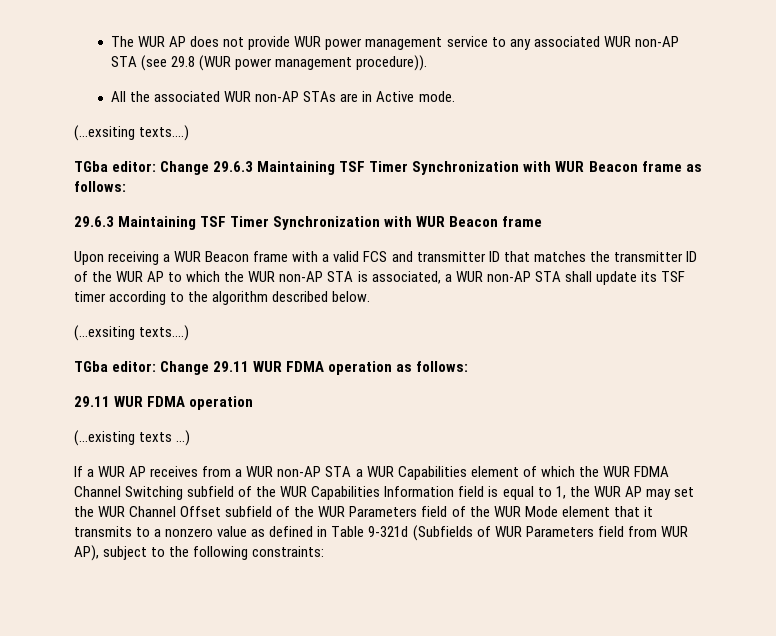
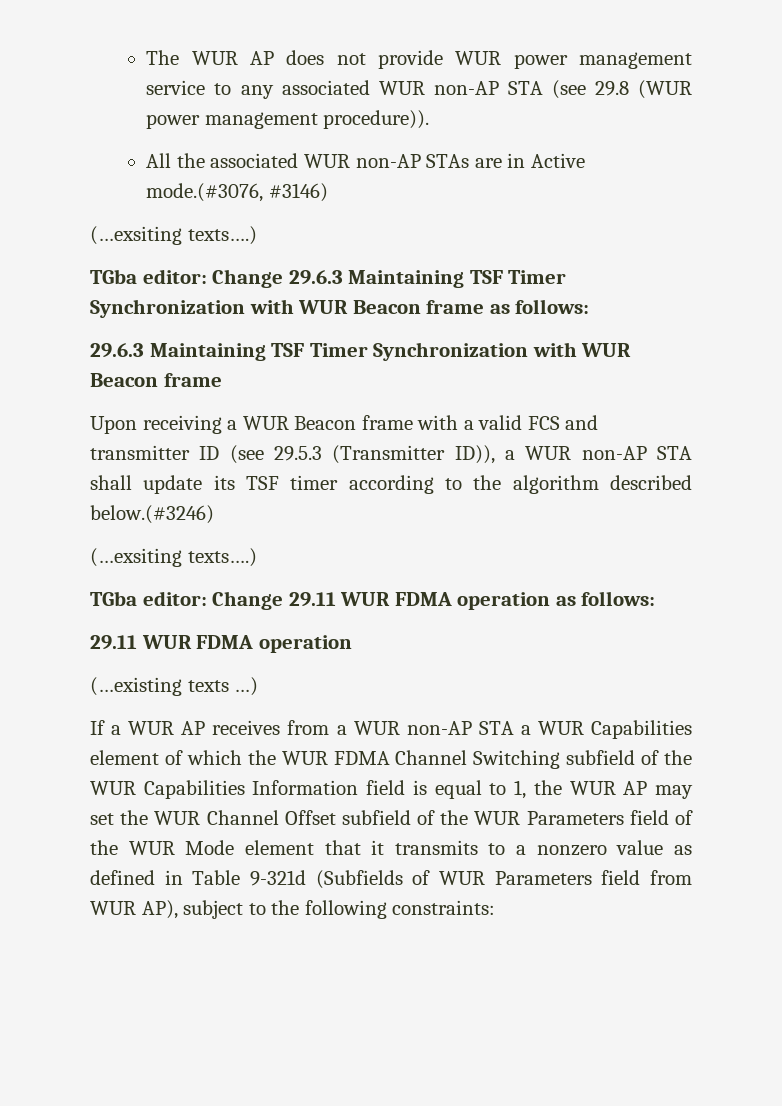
[418,91,455,102] mode. -> [146,183,328,202] mode.(#3076, #3146)
[503,251,697,262] [74,271,441,284] that matches the transmitter ID of the WUR AP to which the WUR non-AP STA is associated, -> [229,445,495,464] (see 29.5.3 (Transmitter ID)),
[332,291,371,302] below. -> [90,505,214,524] below.(#3246)

